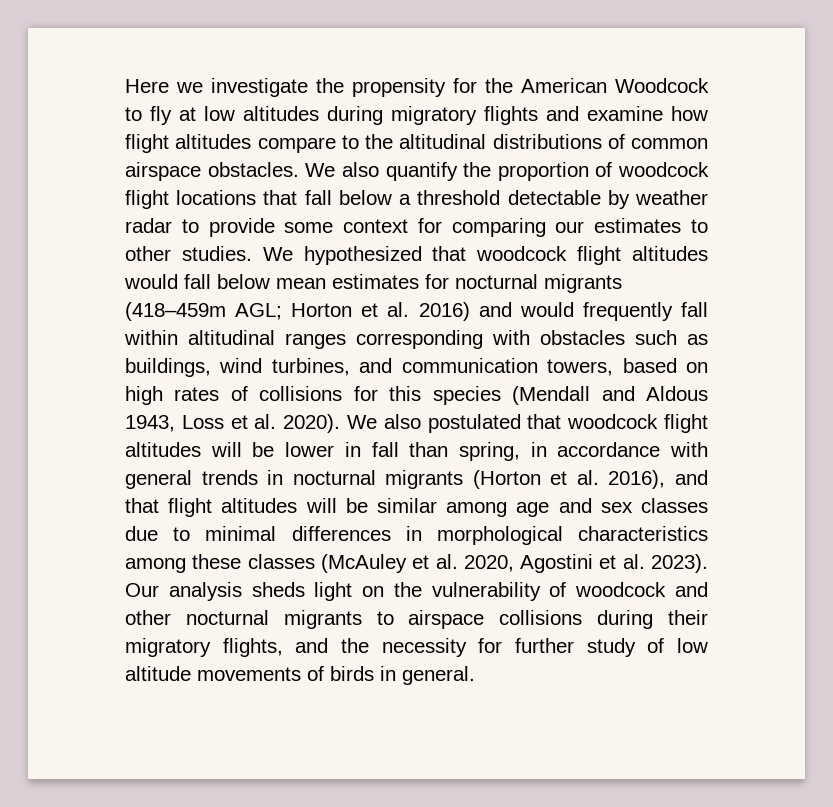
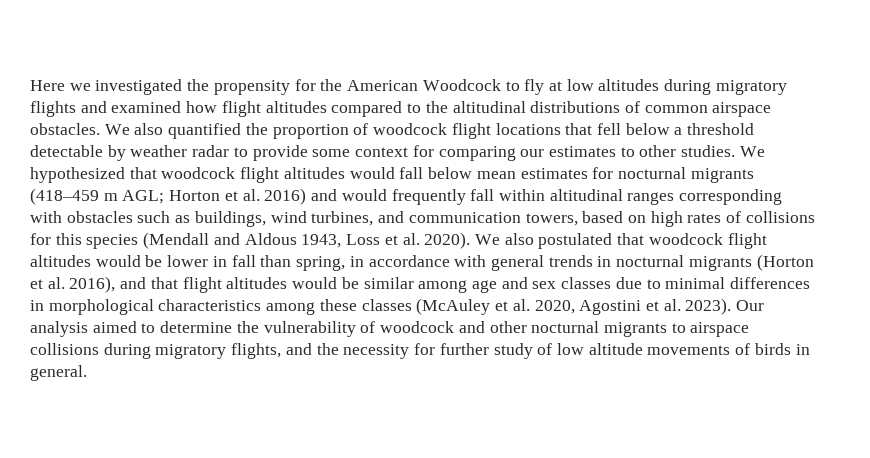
[211,78,308,97] investigate -> [95,79,183,95] investigated
[587,106,663,121] examine -> [111,101,182,113] examined
[257,137,336,153] compare -> [331,101,403,117] compared
[385,162,458,181] quantify -> [168,123,242,139] quantified
[304,190,332,205] fall -> [596,123,621,135] fell
[125,302,226,321] (418–459m -> [30,188,118,205] (418–459 m
[210,442,242,457] will -> [95,255,141,267] would
[305,498,337,513] will -> [292,277,338,289] would
[251,582,385,601] sheds light on -> [92,321,233,333] aimed to determine
[668,610,708,625] their -> (151, 351) none

